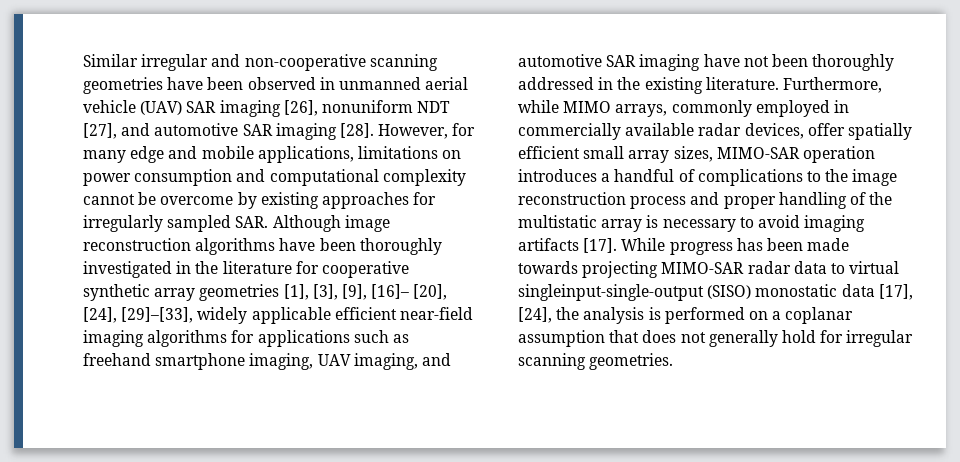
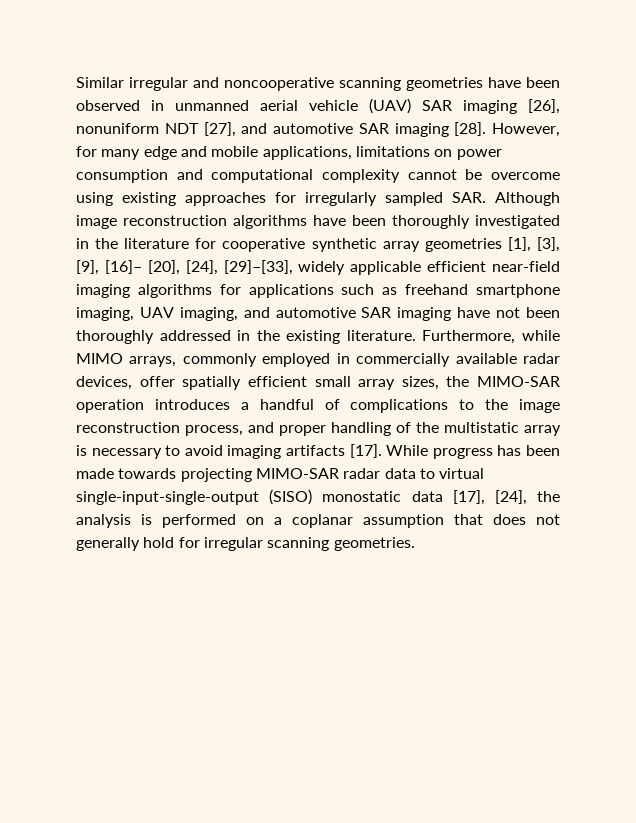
[244,54,366,71] non-cooperative -> [224,77,334,91] noncooperative
[237,192,257,209] by -> [76,192,113,206] using
(713, 154) none -> [446,376,470,387] the
[630,196,687,209] process -> [185,425,243,436] process,
[518,284,704,301] singleinput-single-output -> [76,491,259,505] single-input-single-output

